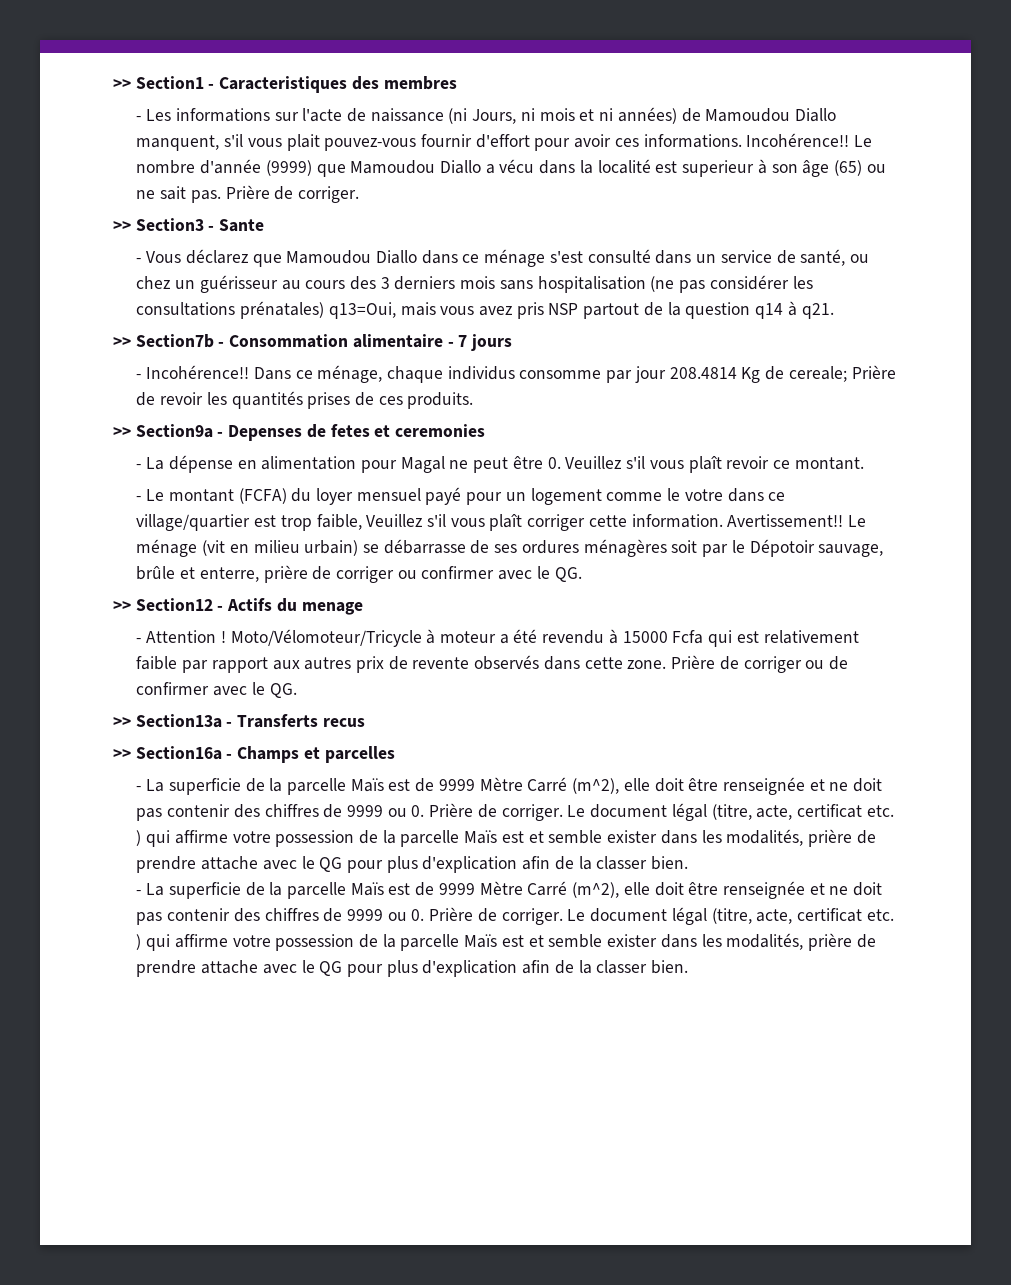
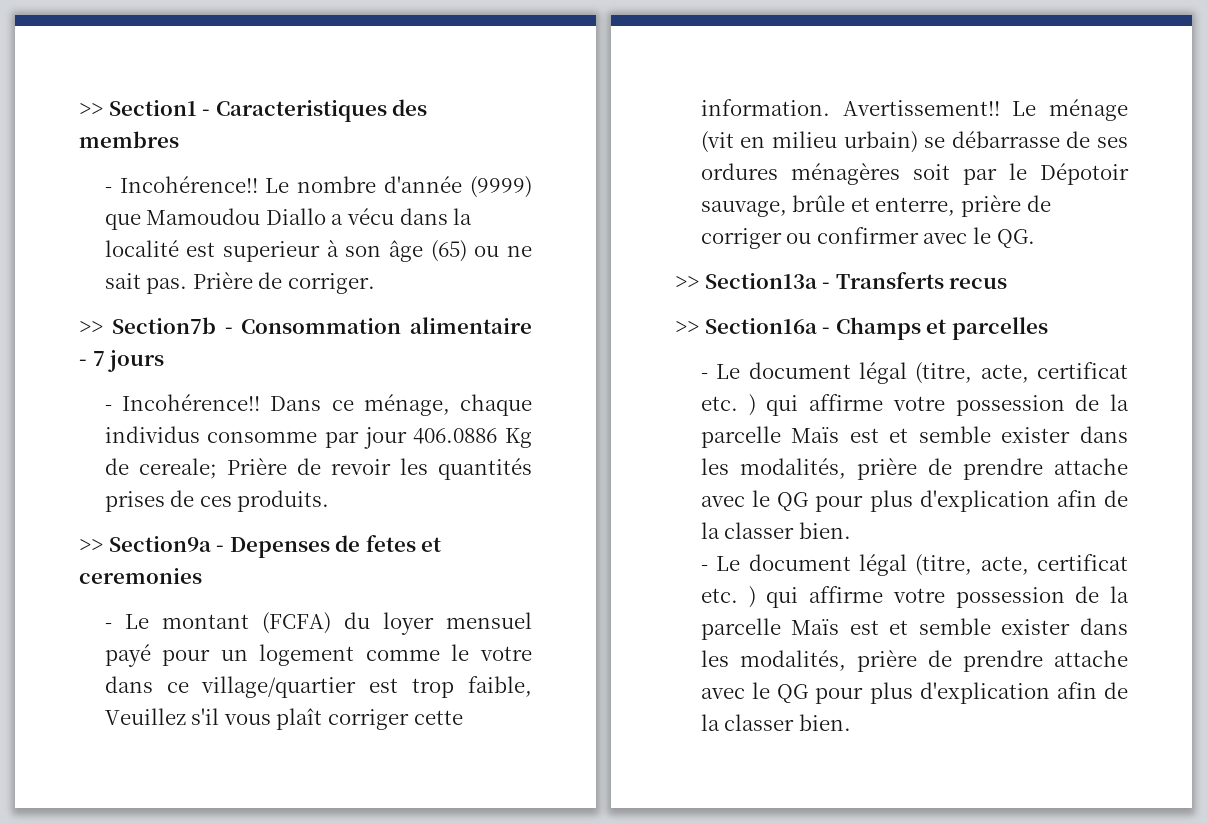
[146,107,836,124] [136,134,742,151] Les informations sur l'acte de naissance (ni Jours, ni mois et ni années) de Mamoudou Diallo manquent, s'il vous plait pouvez-vous fournir d'effort pour avoir ces informations. -> (112, 190) none
[113,218,265,232] [136,249,869,267] [136,275,813,293] [136,301,834,319] // >> Section3 - Sante // - Vous déclarez que Mamoudou Diallo dans ce ménage s'est consulté dans un service de santé, ou chez un guérisseur au cours des 3 derniers mois sans hospitalisation (ne pas considérer les consultations prénatales) q13=Oui, mais vous avez pris NSP partout de la question q14 à q21. -> (375, 283) none
[669,367,737,379] 208.4814 -> [413,428,498,444] 406.0886
[136,455,864,473] // - La dépense en alimentation pour Magal ne peut être 0. Veuillez s'il vous plaît revoir ce montant. -> (202, 576) none
[113,598,363,615] [136,629,859,647] [136,655,848,673] [136,682,297,698] // >> Section12 - Actifs du menage // - Attention ! Moto/Vélomoteur/Tricycle à moteur a été revendu à 15000 Fcfa qui est relativement faible par rapport aux autres prix de revente observés dans cette zone. Prière de corriger ou de confirmer avec le QG. -> (1035, 238) none
[146,777,883,795] [136,803,563,821] La superficie de la parcelle Maïs est de 9999 Mètre Carré (m^2), elle doit être renseignée et ne doit pas contenir des chiffres de 9999 ou 0. Prière de corriger. -> (708, 376) none
[146,881,883,899] [136,907,563,925] La superficie de la parcelle Maïs est de 9999 Mètre Carré (m^2), elle doit être renseignée et ne doit pas contenir des chiffres de 9999 ou 0. Prière de corriger. -> (708, 568) none

